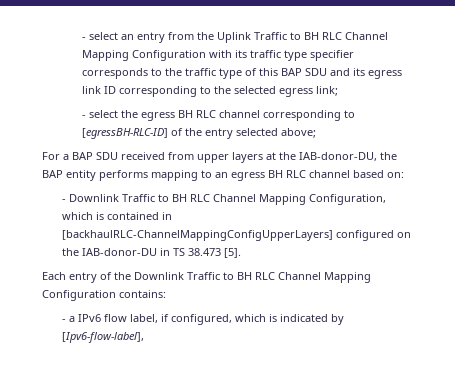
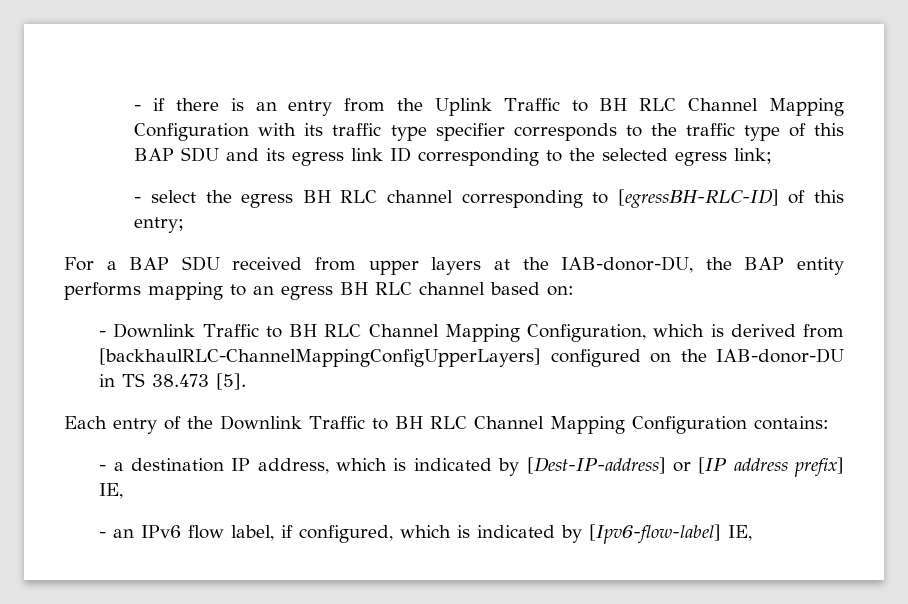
[81,32,118,40] - select -> [134,98,244,111] - if there is
[184,128,316,139] the entry selected above; -> [814,190,844,203] [134,217,185,233] this entry;
[106,212,172,220] contained in -> [730,324,845,338] derived from
(75, 319) none -> [130,457,844,477] [99,483,124,499] [99,529,135,538] destination IP address, which is indicated by [Dest-IP-address] or [IP address prefix] IE, // - an
[61,332,144,343] [Ipv6-flow-label], -> [589,524,753,544] [Ipv6-flow-label] IE,

